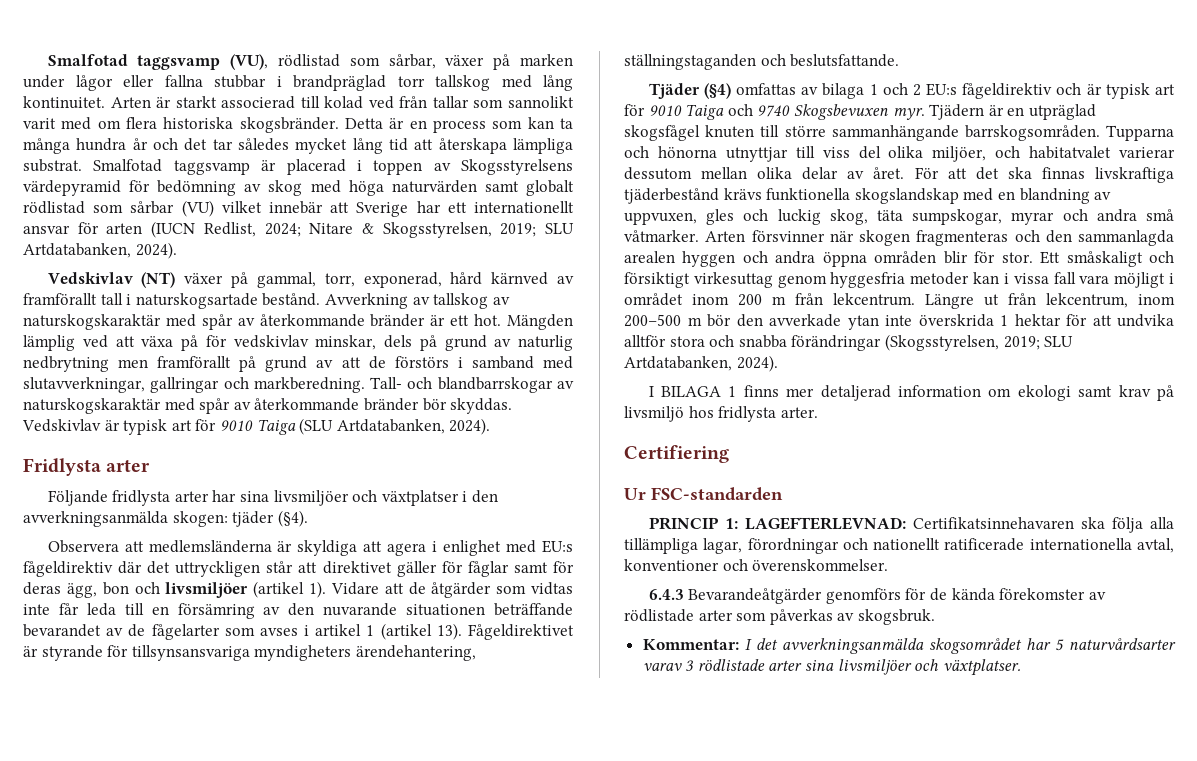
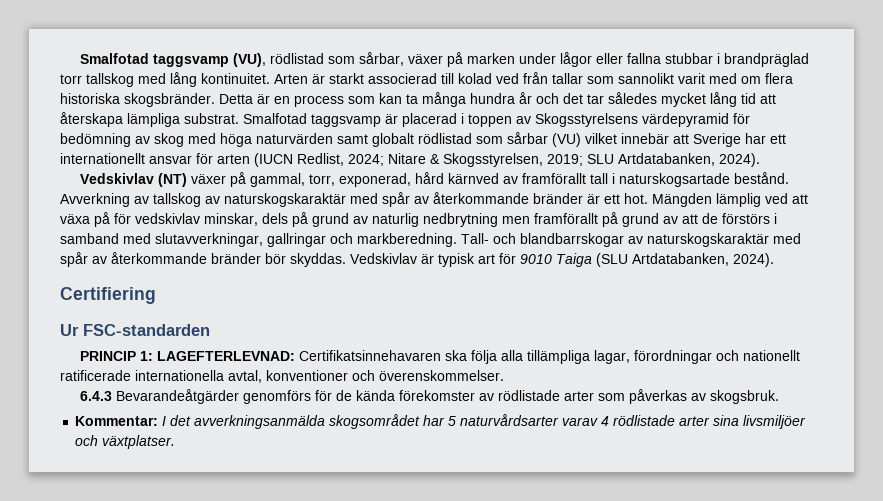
[23,458,151,476] [47,490,498,506] [23,510,308,527] [47,540,573,556] [23,561,574,577] [23,581,573,598] [23,603,573,619] [23,623,574,640] [23,645,476,661] [624,54,900,70] [648,83,1175,99] [624,104,1096,120] [624,125,1174,141] [624,146,1175,162] [624,167,1174,183] [624,188,1112,204] [624,209,1174,225] [624,230,1174,246] [624,251,1174,267] [624,272,1174,288] [624,293,1175,309] [624,314,1174,330] [624,334,1074,351] [624,355,778,372] [648,385,1174,401] [624,406,818,422] // Fridlysta arter // Följande fridlysta arter har sina livsmiljöer och växtplatser i den avverkningsanmälda skogen: tjäder (§4). // Observera att medlemsländerna är skyldiga att agera i enlighet med EU:s fågeldirektiv där det uttryckligen står att direktivet gäller för fåglar samt för deras ägg, bon och livsmiljöer (artikel 1). Vidare att de åtgärder som vidtas inte får leda till en försämring av den nuvarande situationen beträffande bevarandet av de fågelarter som avses i artikel 1 (artikel 13). Fågeldirektivet är styrande för tillsynsansvariga myndigheters ärendehantering, ställningstaganden och beslutsfattande. // Tjäder (§4) omfattas av bilaga 1 och 2 EU:s fågeldirektiv och är typisk art för 9010 Taiga och 9740 Skogsbevuxen myr. Tjädern är en utpräglad skogsfågel knuten till större sammanhängande barrskogsområden. Tupparna och hönorna utnyttjar till viss del olika miljöer, och habitatvalet varierar dessutom mellan olika delar av året. För att det ska finnas livskraftiga tjäderbestånd krävs funktionella skogslandskap med en blandning av uppvuxen, gles och luckig skog, täta sumpskogar, myrar och andra små våtmarker. Arten försvinner när skogen fragmenteras och den sammanlagda arealen hyggen och andra öppna områden blir för stor. Ett småskaligt och försiktigt virkesuttag genom hyggesfria metoder kan i vissa fall vara möjligt i området inom 200 m från lekcentrum. Längre ut från lekcentrum, inom 200–500 m bör den avverkade ytan inte överskrida 1 hektar för att undvika alltför stora och snabba förändringar (Skogsstyrelsen, 2019; SLU Artdatabanken, 2024). // I BILAGA 1 finns mer detaljerad information om ekologi samt krav på livsmiljö hos fridlysta arter. -> (774, 260) none
[685,660,695,671] 3 -> [601,416,610,426] 4

